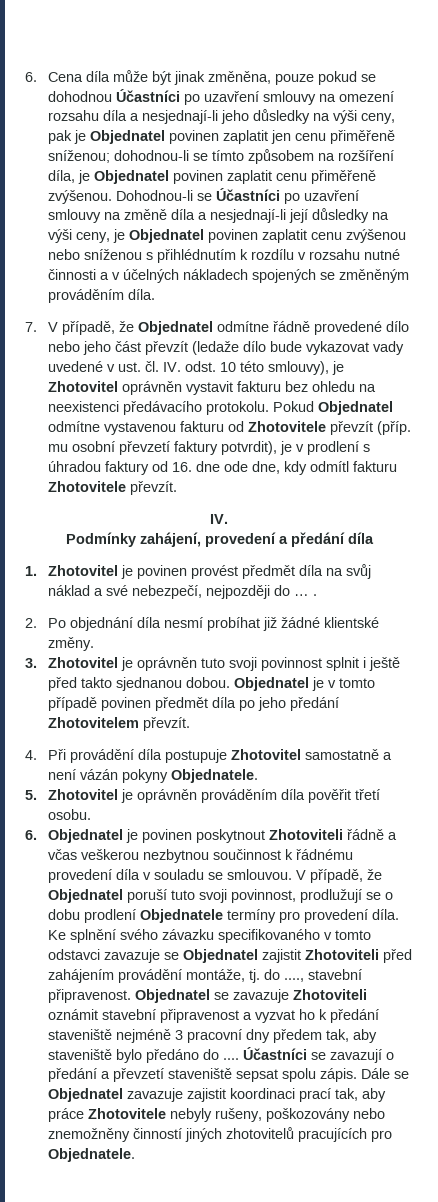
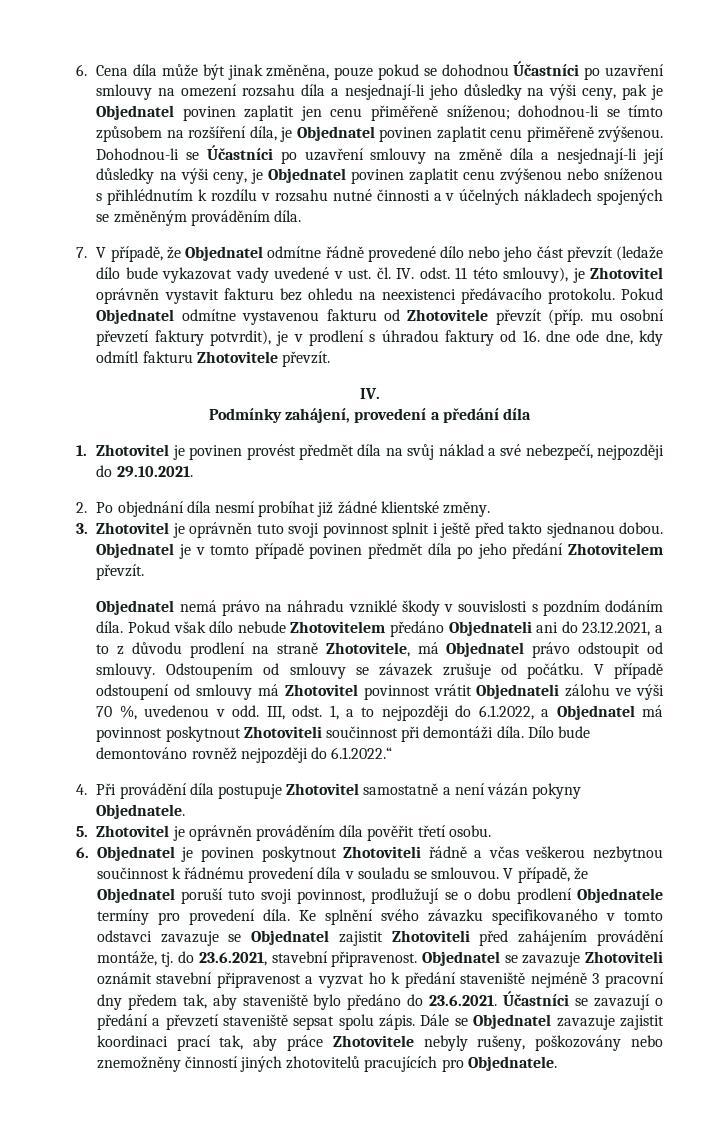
[220,362,237,372] 10 -> [455,267,468,279] 11
[294,594,318,596] … . -> [116,466,193,477] 29.10.2021.
(191, 724) none -> [96,600,663,616] [96,621,663,637] [96,642,663,658] [96,663,663,679] [96,684,664,700] [96,705,664,721] [96,726,590,742] [96,747,393,763] // Objednatel nemá právo na náhradu vzniklé škody v souvislosti s pozdním dodáním díla. Pokud však dílo nebude Zhotovitelem předáno Objednateli ani do 23.12.2021, a to z důvodu prodlení na straně Zhotovitele, má Objednatel právo odstoupit od smlouvy. Odstoupením od smlouvy se závazek zrušuje od počátku. V případě odstoupení od smlouvy má Zhotovitel povinnost vrátit Objednateli zálohu ve výši 70 %, uvedenou v odd. III, odst. 1, a to nejpozději do 6.1.2022, a Objednatel má povinnost poskytnout Zhotoviteli součinnost při demontáži díla. Dílo bude demontováno rovněž nejpozději do 6.1.2022.“
[284,978,305,982] ...., -> [198,952,267,966] 23.6.2021,
[223,1058,240,1060] .... -> [429,995,498,1006] 23.6.2021.

